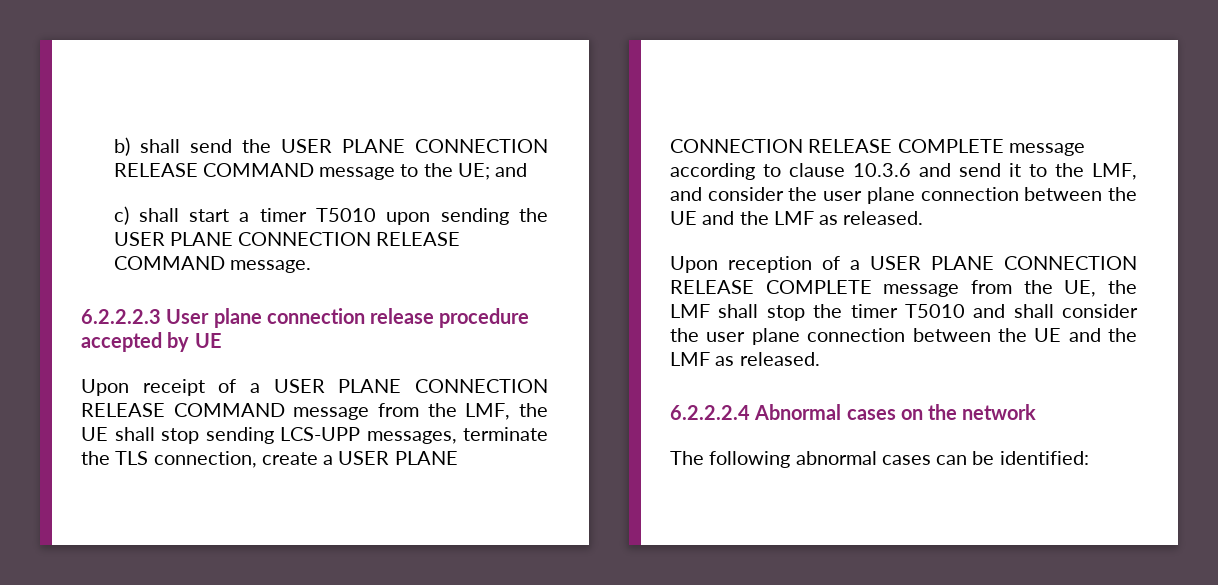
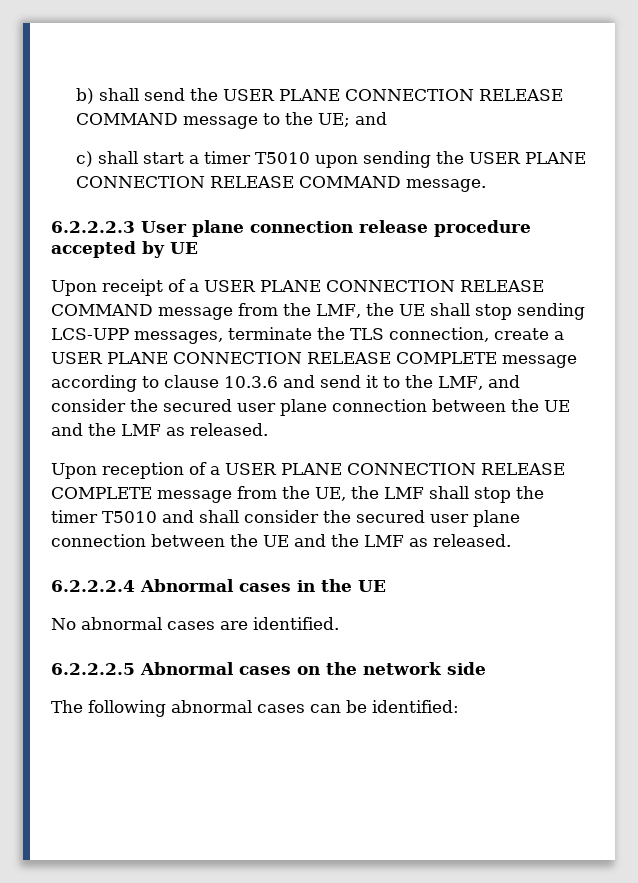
(818, 194) none -> [163,399,232,412] secured
(699, 335) none -> [356,510,425,523] secured
(896, 414) none -> [297,579,386,592] [51,617,339,630] [51,662,291,675] in the UE // No abnormal cases are identified. // 6.2.2.2.5 Abnormal cases
(1037, 412) none -> [447,662,486,675] side

